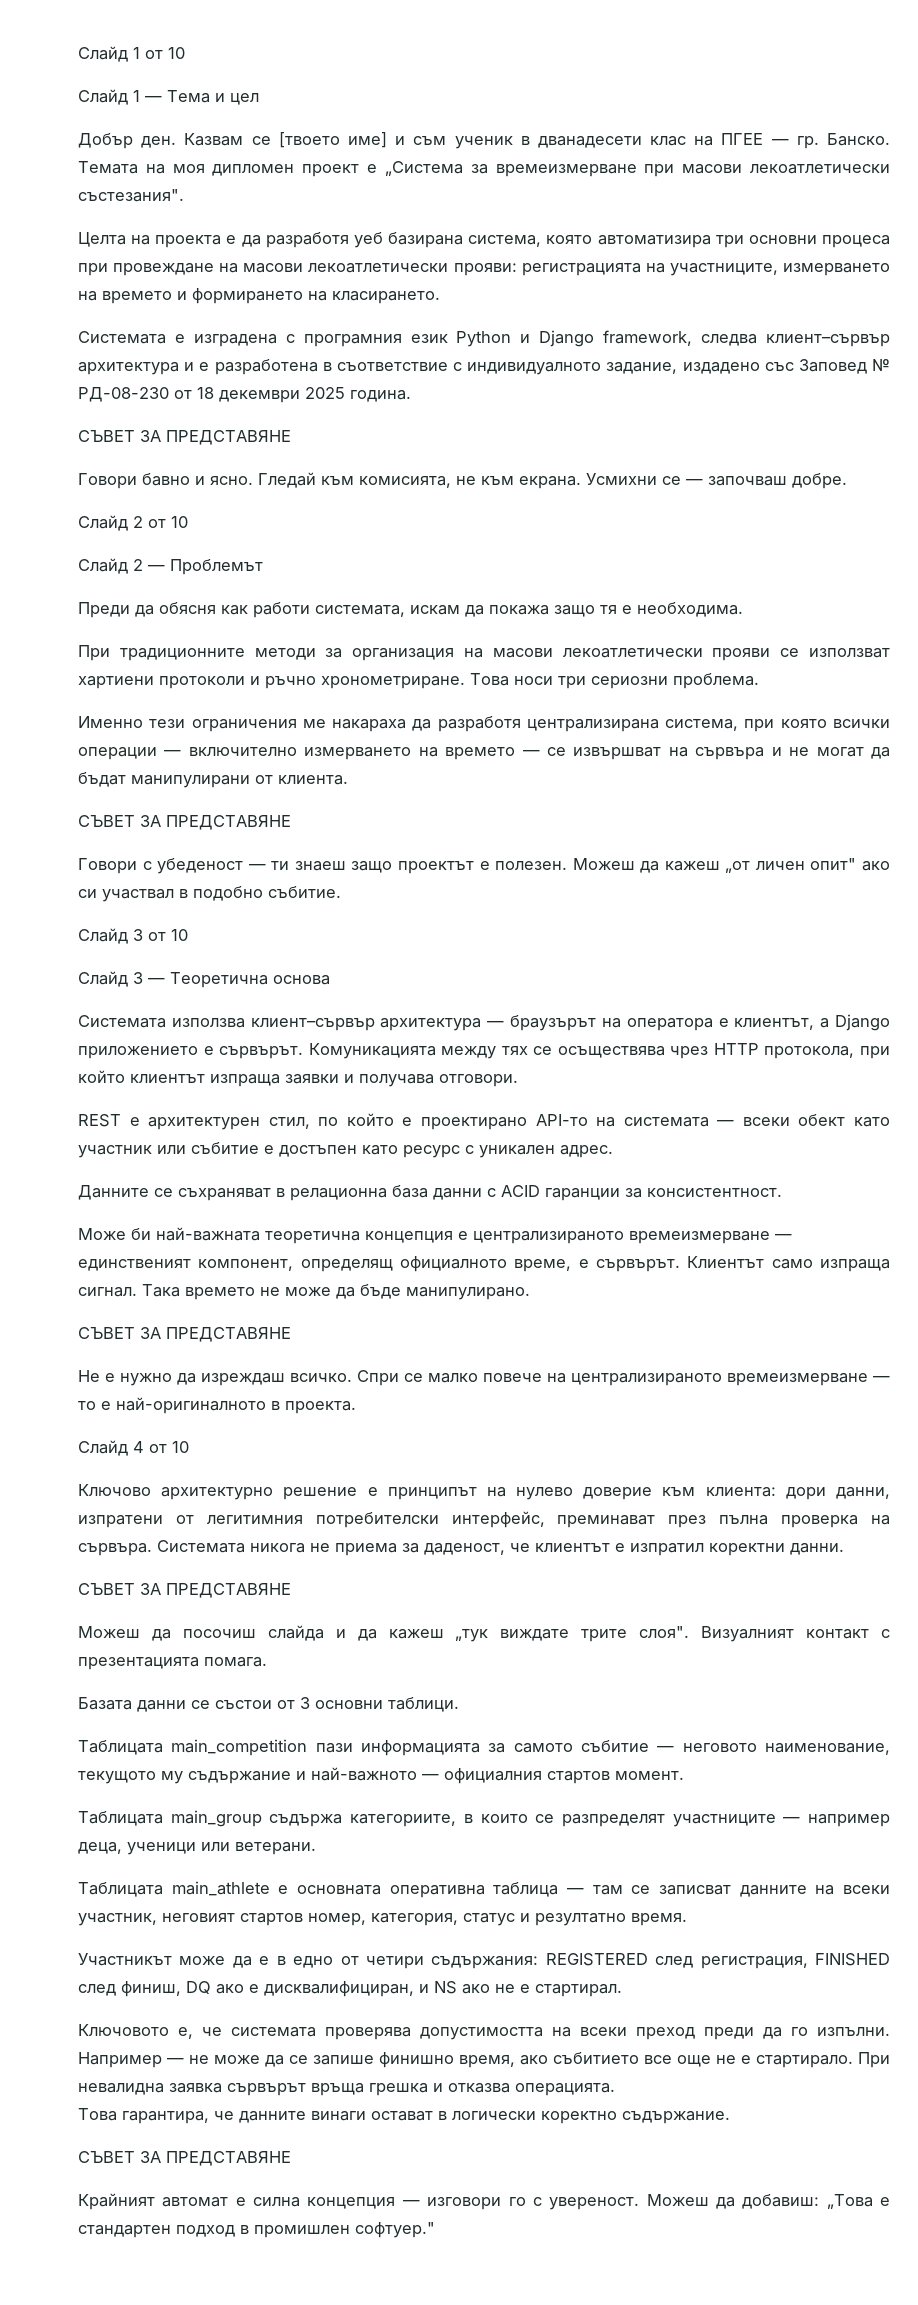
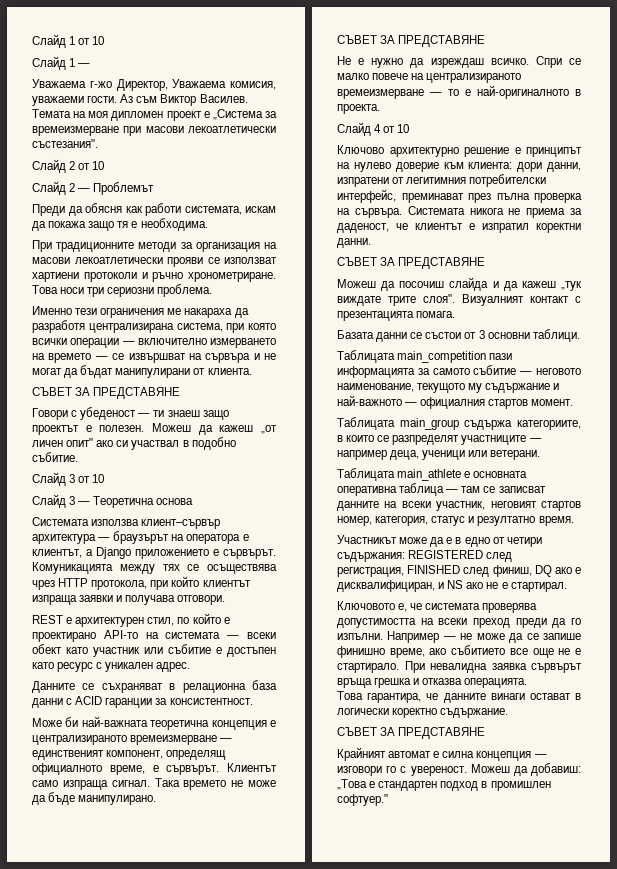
[167,90,259,105] [78,132,890,149] Тема и цел // Добър ден. Казвам се [твоето име] и съм ученик в дванадесети клас на ПГЕЕ — гр. Банско. -> [32,79,276,91] [32,94,248,106] // Уважаема г-жо Директор, Уважаема комисия, уважаеми гости. Аз съм Виктор Василев.
[78,232,891,248] [78,263,890,276] [78,288,440,304] [78,330,890,347] [78,359,890,375] [78,387,411,403] [78,430,291,445] [78,472,847,489] // Целта на проекта е да разработя уеб базирана система, която автоматизира три основни процеса при провеждане на масови лекоатлетически прояви: регистрацията на участниците, измерването на времето и формирането на класирането. // Системата е изградена с програмния език Python и Django framework, следва клиент–сървър архитектура и е разработена в съответствие с индивидуалното задание, издадено със Заповед № РД-08-230 от 18 декември 2025 година. // СЪВЕТ ЗА ПРЕДСТАВЯНЕ // Говори бавно и ясно. Гледай към комисията, не към екрана. Усмихни се — започваш добре. -> (98, 143) none
[459,2055,515,2068] время, -> [389,648,425,658] време,

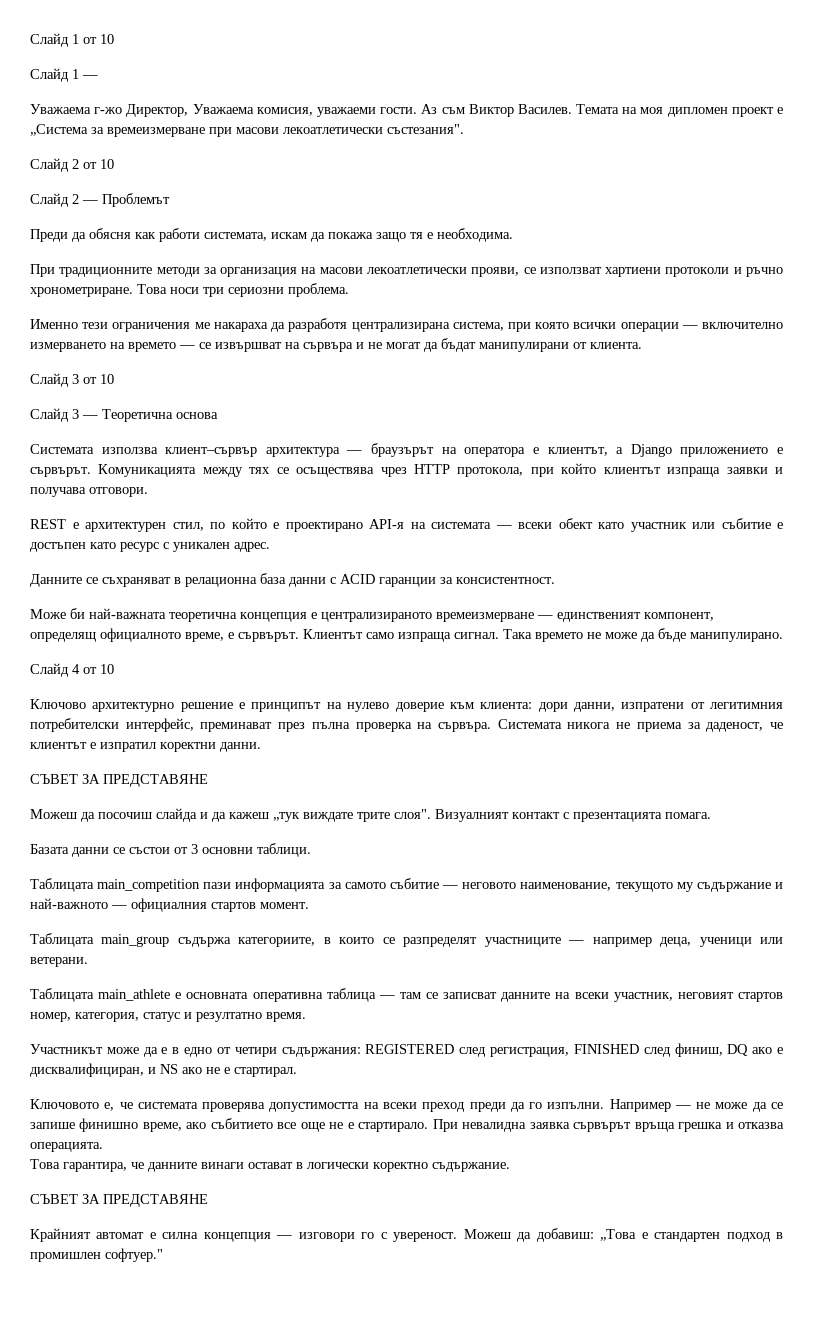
[167,257,203,267] прояви -> [471,267,520,277] прояви,
[32,387,181,399] [32,407,229,420] [32,423,277,435] [32,437,236,450] [32,452,78,462] // СЪВЕТ ЗА ПРЕДСТАВЯНЕ // Говори с убеденост — ти знаеш защо проектът е полезен. Можеш да кажеш „от личен опит" ако си участвал в подобно събитие. -> (642, 345) none
[103,630,138,639] API-то -> [369,519,404,529] API-я
[337,35,486,47] [337,56,581,68] [337,73,522,83] [337,85,581,99] [337,104,380,114] // СЪВЕТ ЗА ПРЕДСТАВЯНЕ // Не е нужно да изреждаш всичко. Спри се малко повече на централизираното времеизмерване — то е най-оригиналното в проекта. -> (783, 637) none

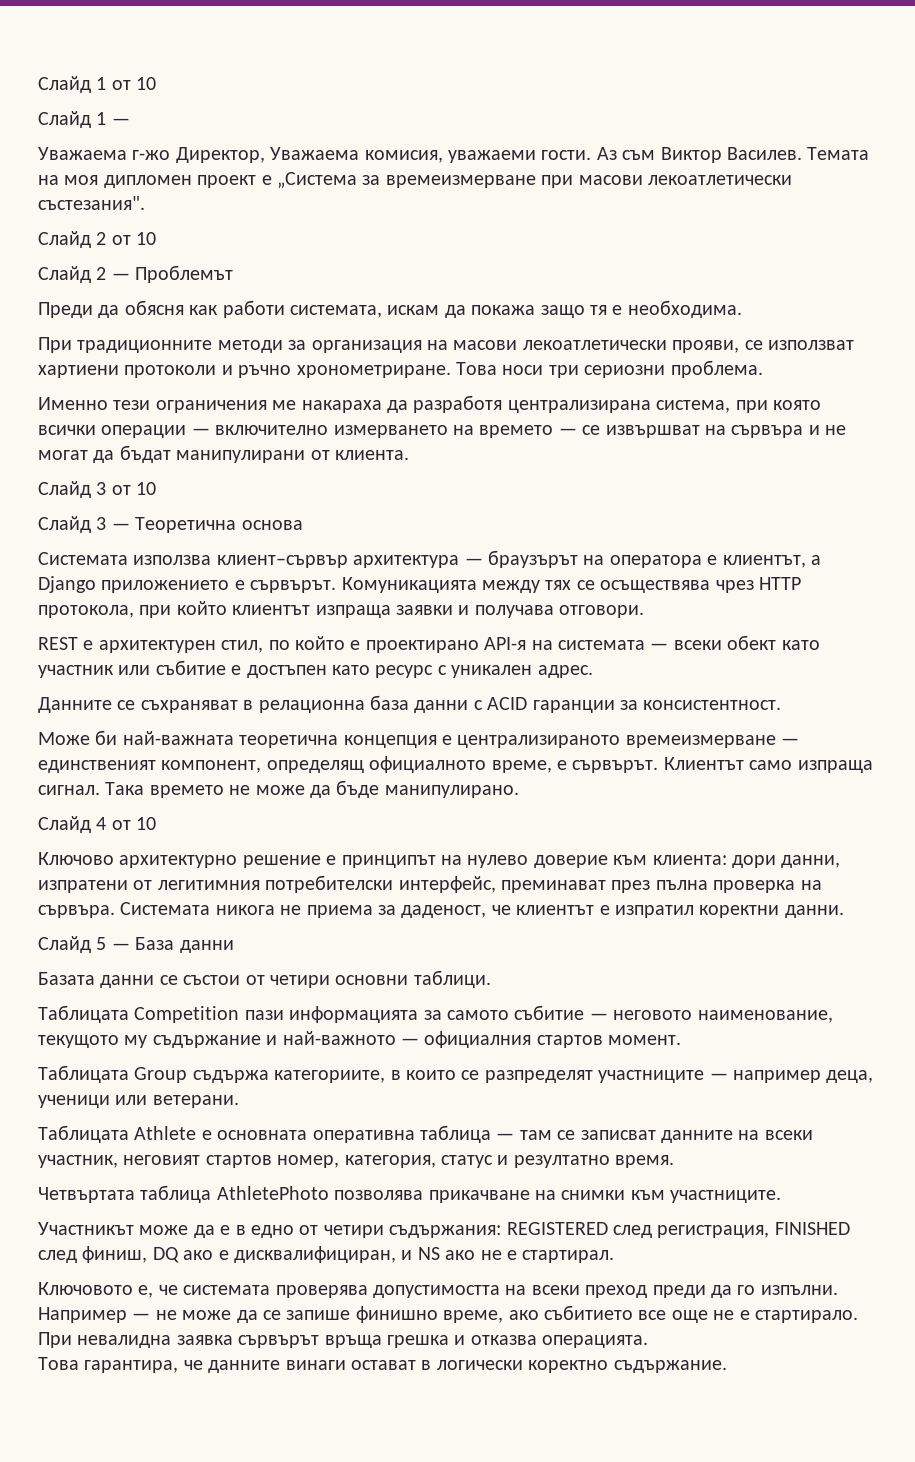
[30,774,208,787] [30,808,711,822] СЪВЕТ ЗА ПРЕДСТАВЯНЕ // Можеш да посочиш слайда и да кажеш „тук виждате трите слоя". Визуалният контакт с презентацията помага. -> [38,936,234,953] Слайд 5 — База данни
[191,844,198,854] 3 -> [270,975,330,988] четири
[97,879,201,892] main_competition -> [134,1006,240,1023] Competition
[101,934,170,947] main_group -> [134,1067,188,1083] Group
[98,989,171,1001] main_athlete -> [134,1126,197,1140] Athlete
(306, 1017) none -> [38,1185,782,1203] // Четвъртата таблица AthletePhoto позволява прикачване на снимки към участниците.
[30,1194,208,1207] [30,1228,784,1242] [30,1248,163,1262] // СЪВЕТ ЗА ПРЕДСТАВЯНЕ // Крайният автомат е силна концепция — изговори го с увереност. Можеш да добавиш: „Това е стандартен подход в промишлен софтуер." -> (727, 1366) none

